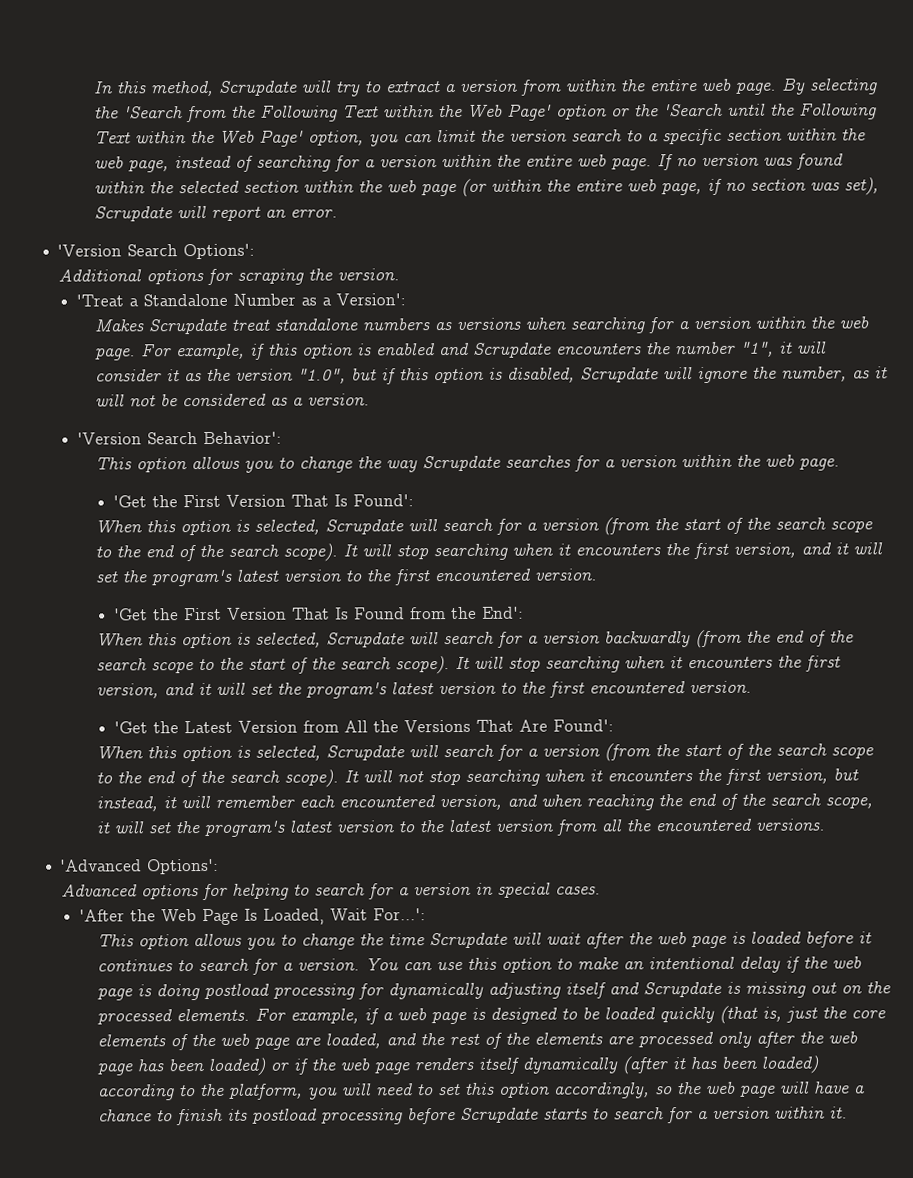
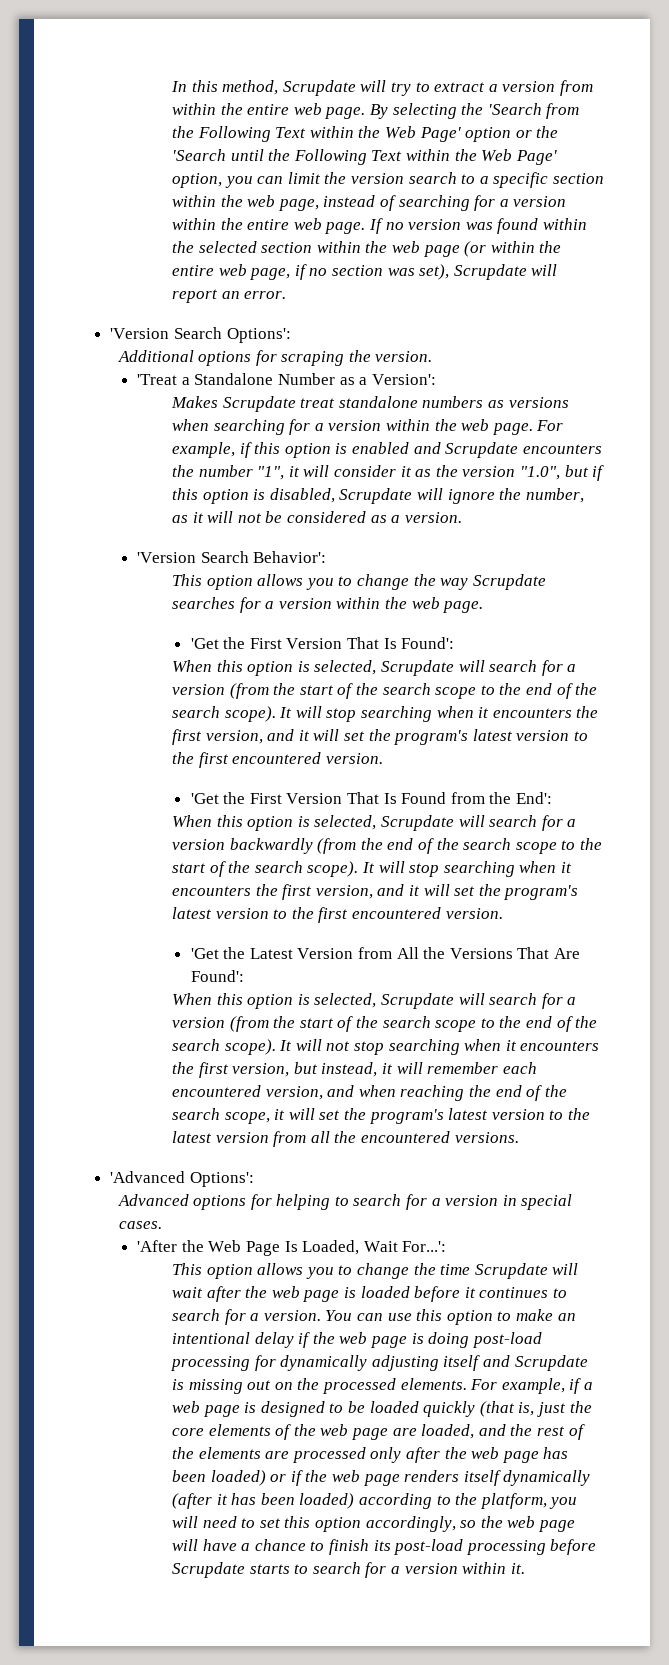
[204,983,271,1000] postload -> [472,1332,542,1348] post-load
[252,1108,319,1124] postload -> [394,1539,464,1555] post-load

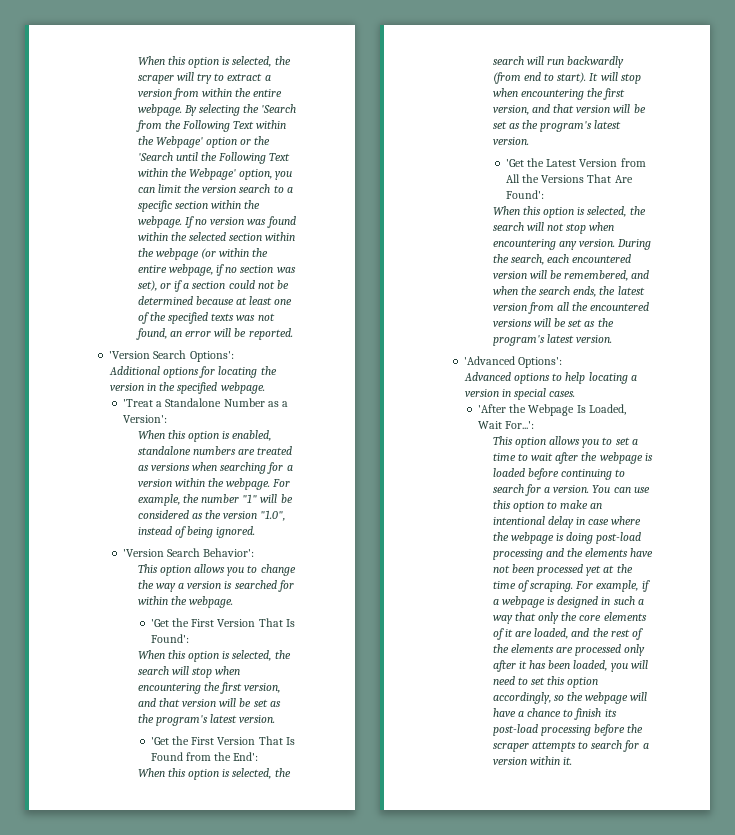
[171,80,356,96] In this method, Scrupdate -> [137,56,291,68] [137,75,174,84] When this option is selected, the scraper
[293,103,366,119] web page. -> [137,104,182,116] webpage.
[384,126,461,142] Web Page' -> [155,136,203,148] Webpage'
[481,149,557,165] Web Page' -> [188,168,236,180] Webpage'
[247,195,567,211] [172,218,366,234] web page, instead of searching for a version within the entire web page. -> [137,216,182,228] webpage.
[391,241,460,257] web page -> [155,248,199,260] webpage
[218,264,291,280] web page, -> [168,264,213,276] webpage,
[453,264,558,280] [172,289,287,303] Scrupdate will report an error. -> [159,280,290,292] [137,296,293,305] [137,312,275,324] [135,328,293,340] or if a section could not be determined because at least one of the specified texts was not found, an error will be reported.
[281,350,433,366] scraping the version. -> [218,366,277,378] [109,382,265,394] locating the version in the specified webpage.
[171,396,484,412] Makes Scrupdate treat standalone numbers -> [137,430,272,442] [137,446,293,455] When this option is enabled, standalone numbers are treated
[461,419,564,435] [172,442,602,458] [172,465,605,481] [172,488,584,504] [172,511,462,523] web page. For example, if this option is enabled and Scrupdate encounters the number "1", it will consider it as the version "1.0", but if this option is disabled, Scrupdate will ignore the number, as it will not be considered as a version. -> [226,478,291,490] [137,494,293,506] [137,510,286,521] [137,526,256,538] webpage. For example, the number "1" will be considered as the version "1.0", instead of being ignored.
[472,574,546,590] [172,597,484,613] Scrupdate searches for a version within the web page. -> [177,580,294,592] [137,596,233,608] a version is searched for within the webpage.
[380,660,577,676] [172,683,598,699] [172,706,599,722] [172,729,588,745] [172,752,322,768] Scrupdate will search for a version (from the start of the search scope to the end of the search scope). It will stop searching when it encounters the first version, and it will set the program's latest version to the first encountered -> [274,650,291,659] [137,666,241,678] [137,682,281,694] [137,698,281,707] [137,714,237,726] the search will stop when encountering the first version, and that version will be set as the program's latest
[380,815,577,831] [172,838,602,854] [172,861,572,877] [172,884,579,900] [172,907,441,923] Scrupdate will search for a version backwardly (from the end of the search scope to the start of the search scope). It will stop searching when it encounters the first version, and it will set the program's latest version to the first encountered -> [274,768,291,777] [492,56,625,68] [492,72,641,84] [492,88,626,100] [492,104,646,115] [492,120,622,132] the search will run backwardly (from end to start). It will stop when encountering the first version, and that version will be set as the program's latest
[380,993,577,1009] [172,1016,598,1032] [172,1039,600,1055] [172,1062,537,1078] [172,1085,567,1101] [172,1108,564,1124] Scrupdate will search for a version (from the start of the search scope to the end of the search scope). It will not stop searching when it encounters the first version, but instead, it will remember each encountered version, and when reaching the end of the search scope, it will set the program's latest version to -> [629,206,646,215] [492,222,615,234] [492,239,652,250] [492,254,632,265] [492,270,650,281] [492,286,597,297] the search will not stop when encountering any version. During the search, each encountered version will be remembered, and when the search ends,
[454,1132,519,1143] versions. -> [492,318,614,327] [492,334,612,346] versions will be set as the program's latest version.
[250,1194,428,1210] for helping to search for -> [552,372,628,384] to help locating
[208,1240,280,1256] Web Page -> [528,404,575,416] Webpage
[356,1263,579,1279] change the time Scrupdate will -> [615,437,638,445] [492,453,528,461] set a time to
[271,1286,340,1302] web page -> [599,452,643,464] webpage
[464,1287,549,1298] it continues -> [560,469,612,480] continuing
[298,1332,542,1348] [171,1355,588,1371] [172,1378,593,1394] [172,1401,566,1417] if the web page is doing post-load processing for dynamically adjusting itself and Scrupdate is missing out on the processed elements. For example, if a web page is designed to be loaded quickly (that is, just -> [575,516,642,525] [492,532,642,544] [492,548,654,560] [492,564,633,576] [492,580,650,592] [492,596,644,608] [492,612,559,624] in case where the webpage is doing post-load processing and the elements have not been processed yet at the time of scraping. For example, if a webpage is designed in such a way that only
[293,1424,388,1440] the web page -> [504,629,513,637] it
[444,1447,569,1463] [172,1470,591,1486] [172,1493,547,1509] the web page has been loaded) or if the web page renders itself dynamically (after it has been loaded) according to the platform, -> [518,660,608,671] it has been loaded,
[507,1516,575,1532] web page -> [585,692,629,704] webpage
[172,1562,290,1578] Scrupdate starts -> [627,724,644,733] [492,741,576,752] the scraper attempts

